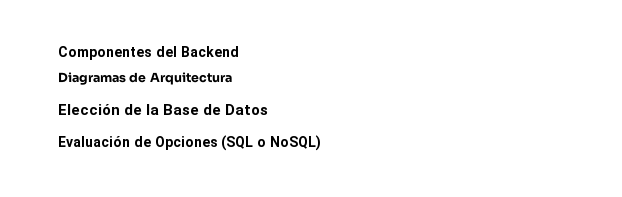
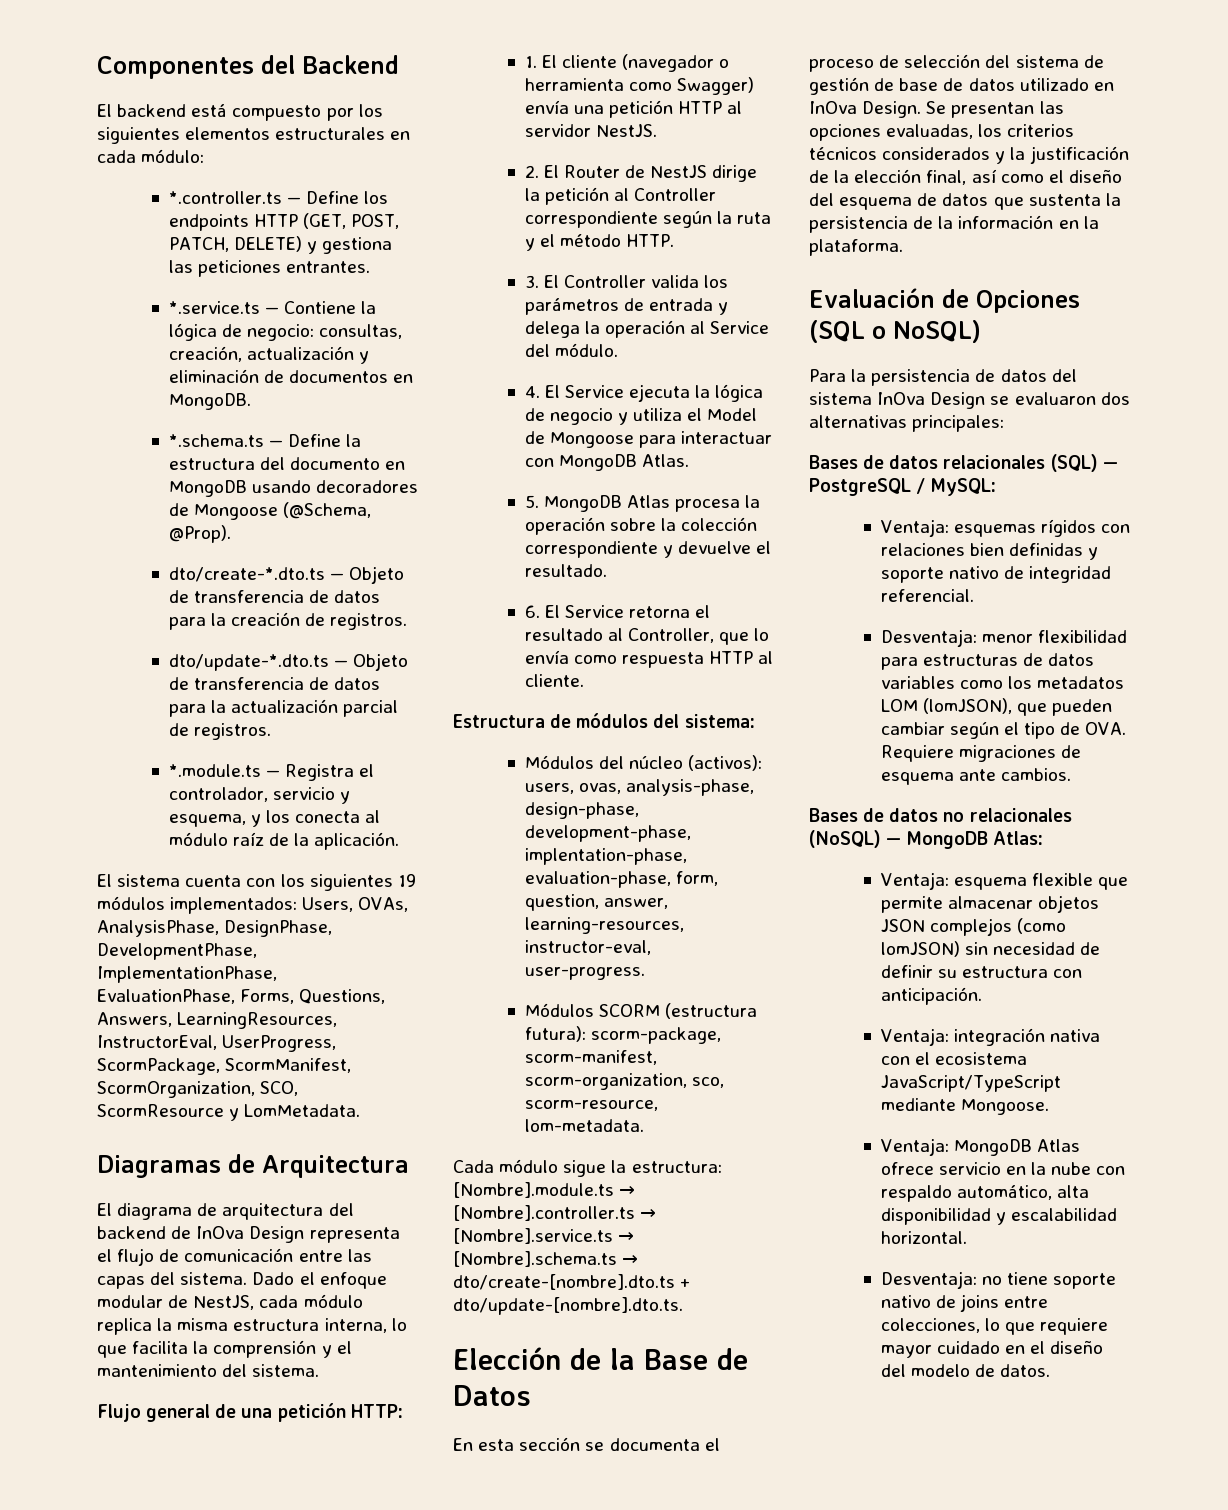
[58,72,232,85] Diagramas de Arquitectura -> [97,104,383,121] [97,127,411,144] [97,149,205,163] [168,191,389,204] [168,213,400,231] [168,236,393,254] [168,260,371,277] [168,301,377,314] [168,323,403,341] [168,346,370,364] [168,369,414,383] [168,393,251,410] [168,434,362,447] [168,457,406,470] [168,480,419,497] [168,502,372,520] [168,525,231,543] [168,566,405,584] [168,590,381,603] [168,612,408,630] [168,653,409,671] [168,677,381,690] [168,699,399,717] [168,723,271,740] [168,764,375,781] [168,787,351,804] [168,810,381,827] [168,832,400,850] [97,874,416,891] [97,896,409,914] [97,920,333,937] [97,943,257,960] [97,966,277,983] [97,989,386,1004] [97,1012,338,1029] [97,1035,337,1052] [97,1058,352,1075] [97,1081,299,1098] [97,1104,361,1121] [97,1154,409,1178] [97,1203,354,1220] [97,1226,400,1243] [97,1248,372,1266] [97,1272,387,1289] [97,1294,363,1310] [97,1318,407,1335] [97,1340,352,1358] [97,1364,320,1377] [97,1403,403,1422] [524,54,730,72] [524,77,755,95] [524,100,743,118] [524,124,657,137] [524,165,758,182] [524,187,717,205] [524,211,772,228] [524,234,675,251] [524,275,729,288] [524,298,729,315] [524,320,770,338] [524,343,618,357] [524,384,764,402] [524,408,758,425] [524,431,773,448] [524,454,690,471] [524,495,761,512] [524,517,758,535] [524,541,772,558] [524,564,607,577] [524,605,711,618] [524,628,770,645] [524,650,774,668] [524,674,584,687] [453,713,755,728] [524,755,763,771] [524,779,755,796] [524,802,639,819] [524,825,691,842] [524,848,687,865] [524,871,718,888] [524,894,668,911] [524,917,684,934] [524,940,651,955] [524,967,645,980] [524,1003,758,1019] [524,1026,721,1044] [524,1050,657,1065] [524,1073,724,1090] [524,1100,658,1111] [524,1119,644,1132] [453,1159,722,1177] [453,1182,636,1198] [453,1205,657,1221] [453,1228,635,1244] [453,1251,639,1267] [453,1274,691,1290] [453,1297,683,1315] El backend está compuesto por los siguientes elementos estructurales en cada módulo: // *.controller.ts — Define los endpoints HTTP (GET, POST, PATCH, DELETE) y gestiona las peticiones entrantes. // *.service.ts — Contiene la lógica de negocio: consultas, creación, actualización y eliminación de documentos en MongoDB. // *.schema.ts — Define la estructura del documento en MongoDB usando decoradores de Mongoose (@Schema, @Prop). // dto/create-*.dto.ts — Objeto de transferencia de datos para la creación de registros. // dto/update-*.dto.ts — Objeto de transferencia de datos para la actualización parcial de registros. // *.module.ts — Registra el controlador, servicio y esquema, y los conecta al módulo raíz de la aplicación. // El sistema cuenta con los siguientes 19 módulos implementados: Users, OVAs, AnalysisPhase, DesignPhase, DevelopmentPhase, ImplementationPhase, EvaluationPhase, Forms, Questions, Answers, LearningResources, InstructorEval, UserProgress, ScormPackage, ScormManifest, ScormOrganization, SCO, ScormResource y LomMetadata. // Diagramas de Arquitectura // El diagrama de arquitectura del backend de InOva Design representa el flujo de comunicación entre las capas del sistema. Dado el enfoque modular de NestJS, cada módulo replica la misma estructura interna, lo que facilita la comprensión y el mantenimiento del sistema. // Flujo general de una petición HTTP: // 1. El cliente (navegador o herramienta como Swagger) envía una petición HTTP al servidor NestJS. // 2. El Router de NestJS dirige la petición al Controller correspondiente según la ruta y el método HTTP. // 3. El Controller valida los parámetros de entrada y delega la operación al Service del módulo. // 4. El Service ejecuta la lógica de negocio y utiliza el Model de Mongoose para interactuar con MongoDB Atlas. // 5. MongoDB Atlas procesa la operación sobre la colección correspondiente y devuelve el resultado. // 6. El Service retorna el resultado al Controller, que lo envía como respuesta HTTP al cliente. // Estructura de módulos del sistema: // Módulos del núcleo (activos): users, ovas, analysis-phase, design-phase, development-phase, implentation-phase, evaluation-phase, form, question, answer, learning-resources, instructor-eval, user-progress. // Módulos SCORM (estructura futura): scorm-package, scorm-manifest, scorm-organization, sco, scorm-resource, lom-metadata. // Cada módulo sigue la estructura: [Nombre].module.ts → [Nombre].controller.ts → [Nombre].service.ts → [Nombre].schema.ts → dto/create-[nombre].dto.ts + dto/update-[nombre].dto.ts.
(269, 109) none -> [453,1437,720,1451] [809,54,1104,72] [809,77,1114,95] [809,101,1064,118] [809,124,1075,141] [809,146,1129,164] [809,169,1122,185] [809,193,1121,210] [809,215,1099,233] [809,239,903,256] // En esta sección se documenta el proceso de selección del sistema de gestión de base de datos utilizado en InOva Design. Se presentan las opciones evaluadas, los criterios técnicos considerados y la justificación de la elección final, así como el diseño del esquema de datos que sustenta la persistencia de la información en la plataforma.
(321, 143) none -> [809,369,1077,386] [809,392,1130,409] [809,415,1005,432] [809,454,1118,472] [809,478,997,496] [880,519,1131,537] [880,543,1099,560] [880,566,1112,583] [880,589,974,602] [880,629,1128,647] [880,653,1095,670] [880,676,1125,689] [880,698,1113,716] [880,722,1127,739] [880,745,1082,762] [880,768,1072,785] [809,808,1072,822] [809,830,1044,849] [880,872,1129,890] [880,895,1100,913] [880,918,1067,936] [880,941,1101,957] [880,965,1083,978] [880,987,982,1005] [880,1028,1100,1046] [880,1052,1028,1065] [880,1075,1061,1092] [880,1098,1049,1115] [880,1138,1080,1156] [880,1162,1126,1175] [880,1185,1090,1202] [880,1208,1118,1225] [880,1231,967,1244] [880,1271,1117,1289] [880,1294,1049,1312] [880,1318,1109,1335] [880,1340,1104,1358] [880,1364,1051,1377] // Para la persistencia de datos del sistema InOva Design se evaluaron dos alternativas principales: // Bases de datos relacionales (SQL) — PostgreSQL / MySQL: // Ventaja: esquemas rígidos con relaciones bien definidas y soporte nativo de integridad referencial. // Desventaja: menor flexibilidad para estructuras de datos variables como los metadatos LOM (lomJSON), que pueden cambiar según el tipo de OVA. Requiere migraciones de esquema ante cambios. // Bases de datos no relacionales (NoSQL) — MongoDB Atlas: // Ventaja: esquema flexible que permite almacenar objetos JSON complejos (como lomJSON) sin necesidad de definir su estructura con anticipación. // Ventaja: integración nativa con el ecosistema JavaScript/TypeScript mediante Mongoose. // Ventaja: MongoDB Atlas ofrece servicio en la nube con respaldo automático, alta disponibilidad y escalabilidad horizontal. // Desventaja: no tiene soporte nativo de joins entre colecciones, lo que requiere mayor cuidado en el diseño del modelo de datos.

